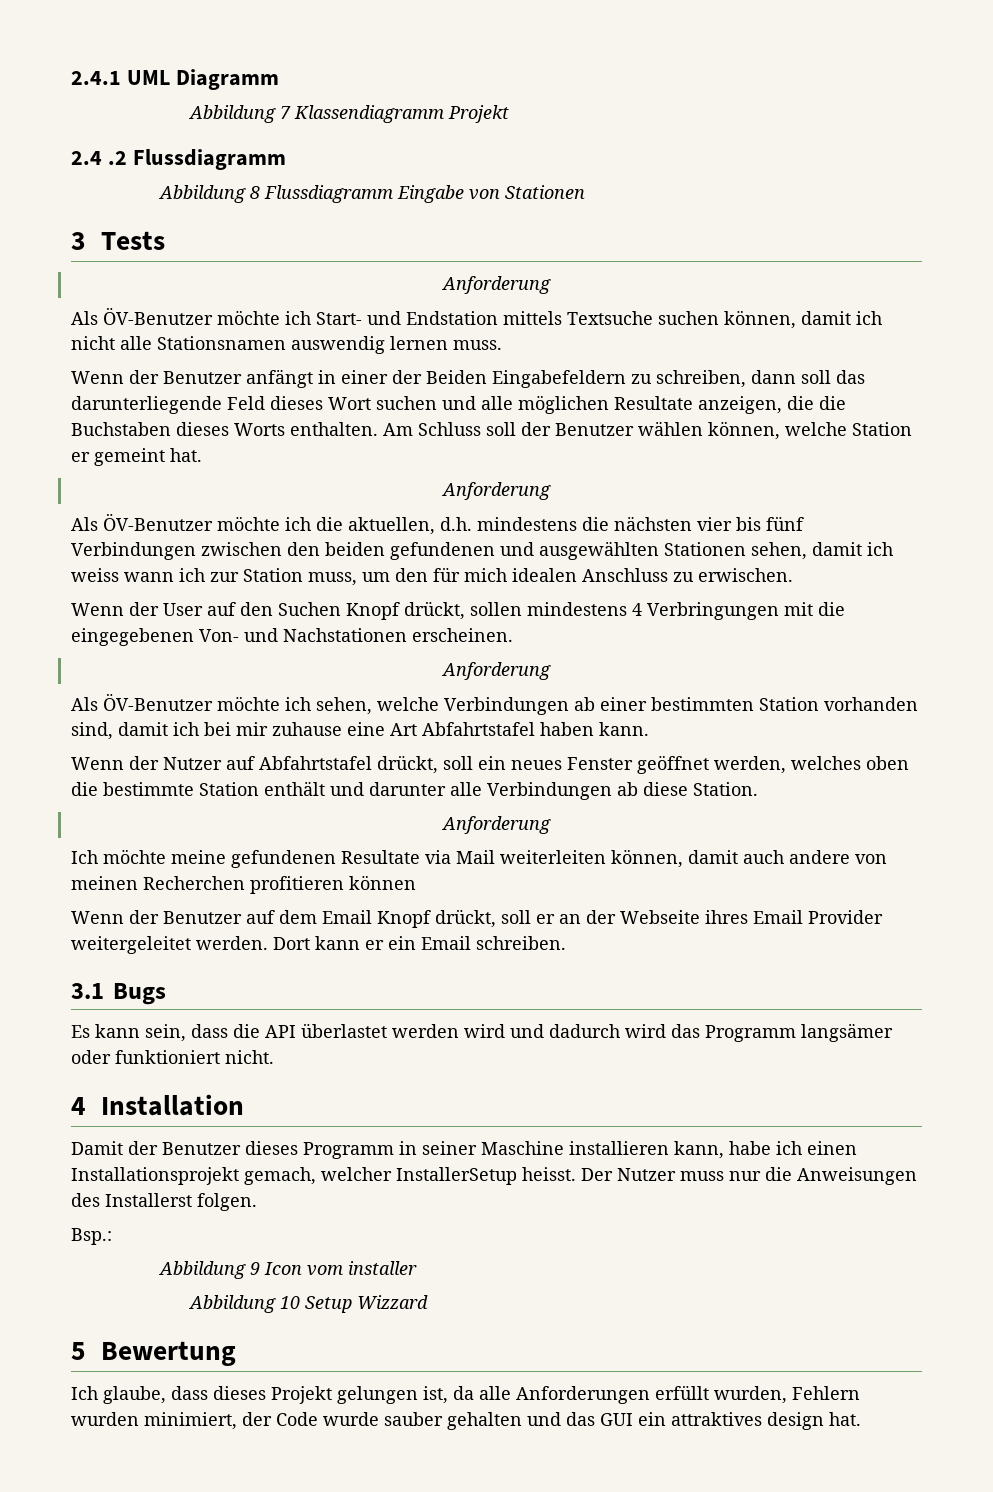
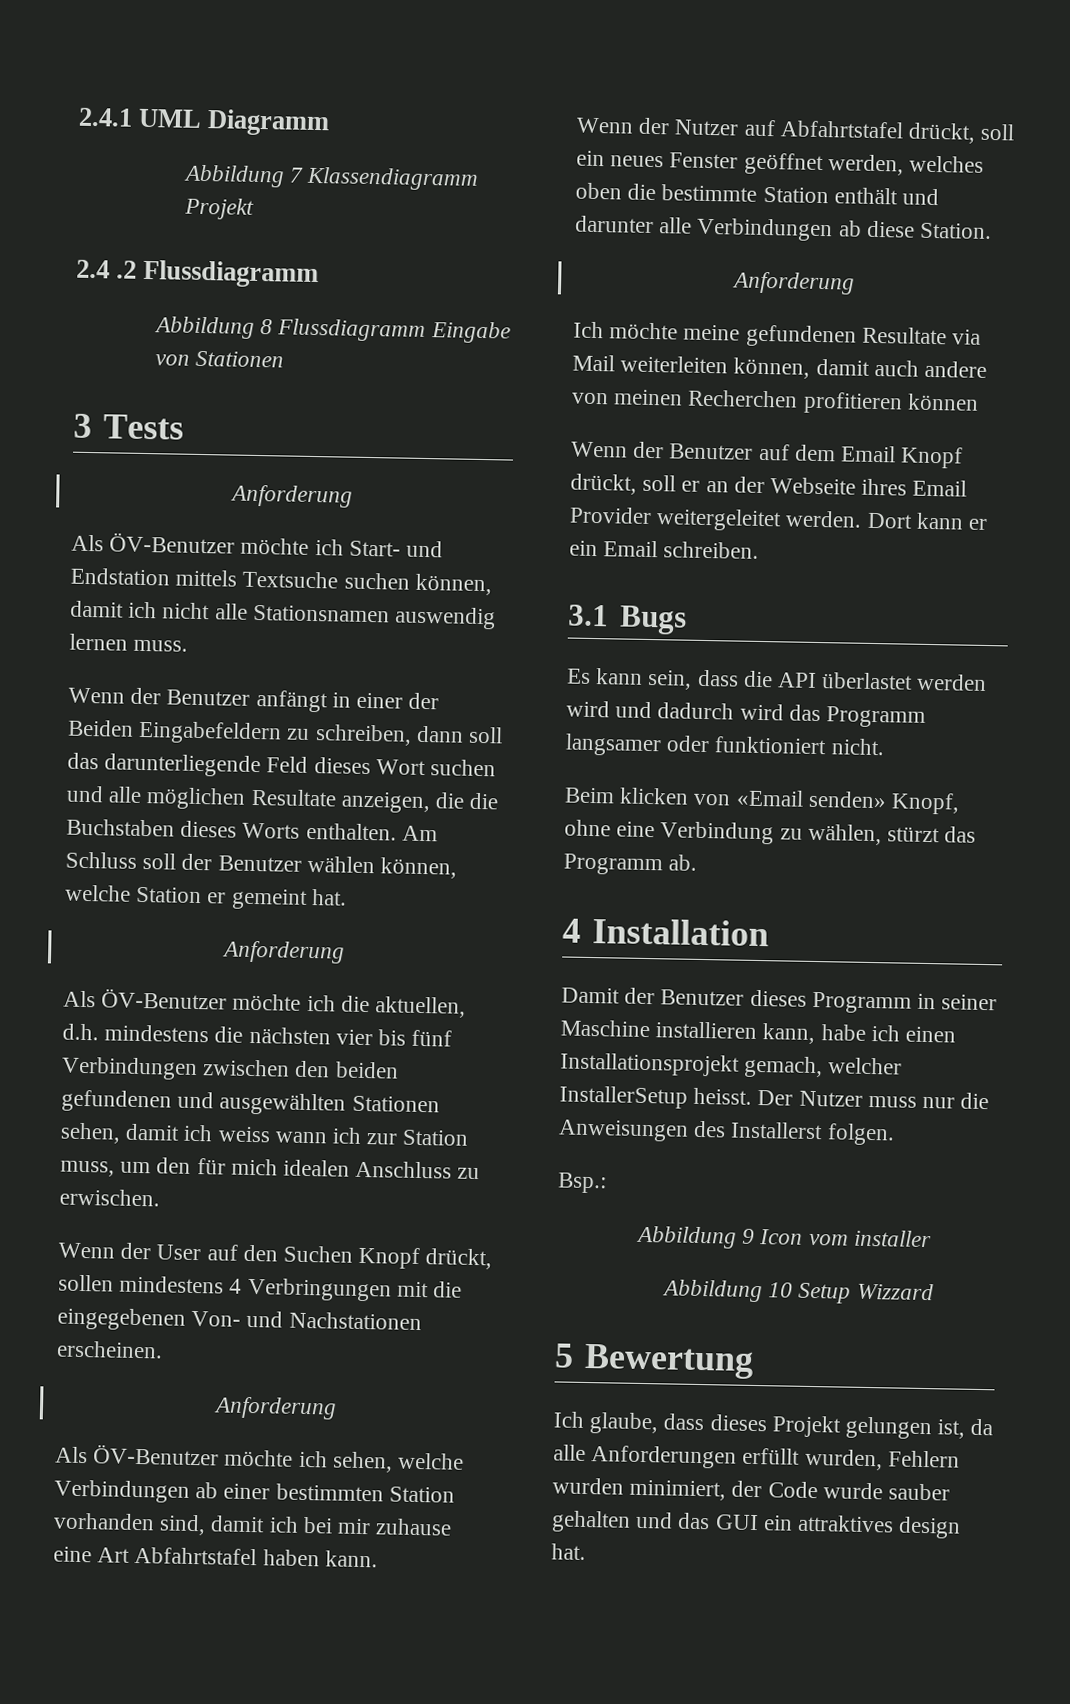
[801,1023,893,1042] langsämer -> [565,733,662,757] langsamer
(274, 1057) none -> [564,787,961,815] [564,819,977,846] [563,853,698,876] // Beim klicken von «Email senden» Knopf, ohne eine Verbindung zu wählen, stürzt das Programm ab.

